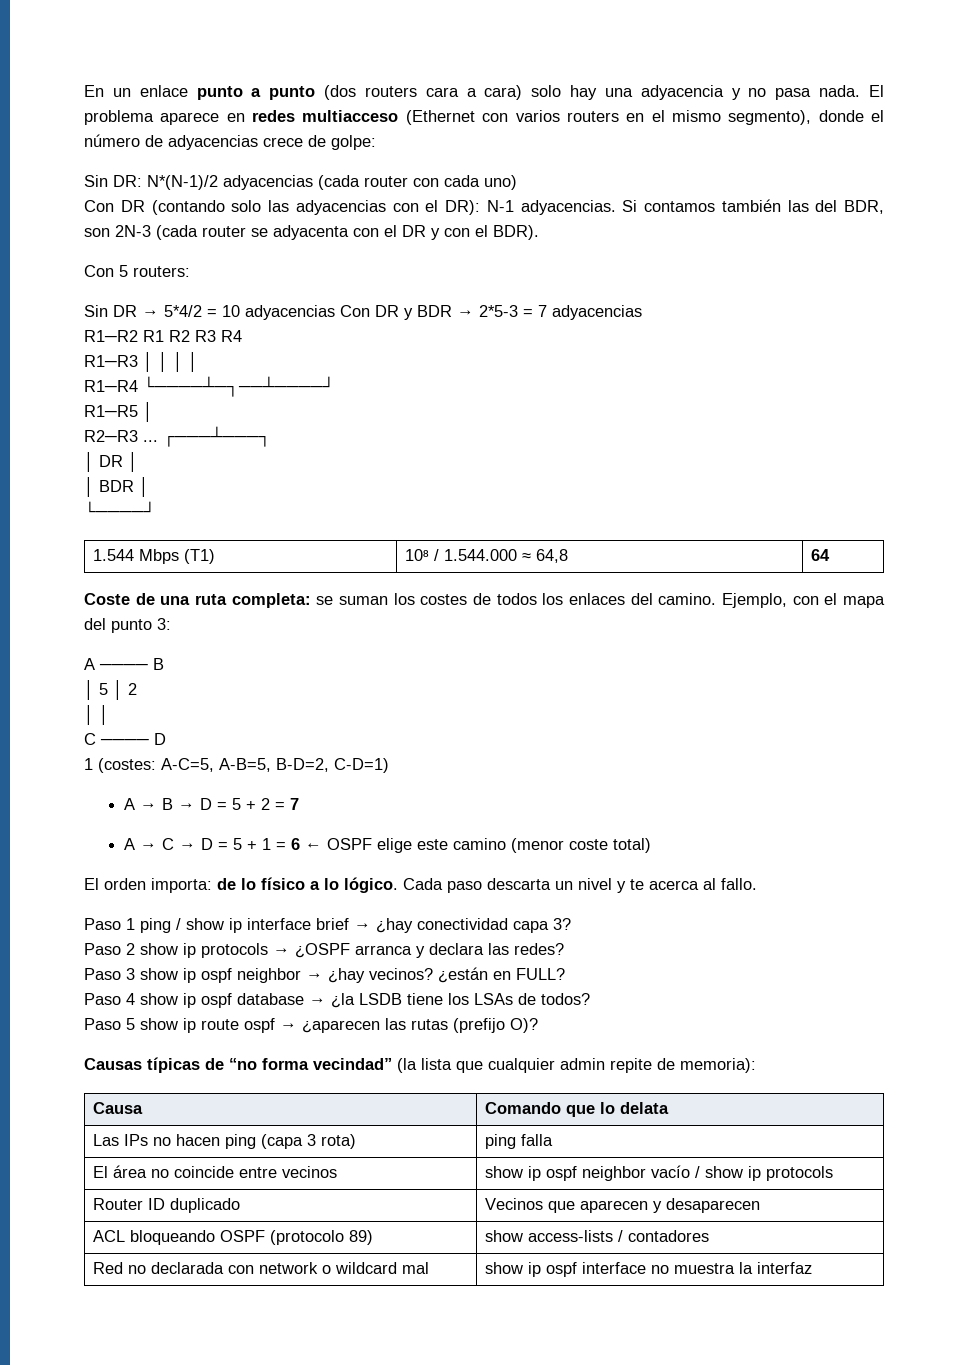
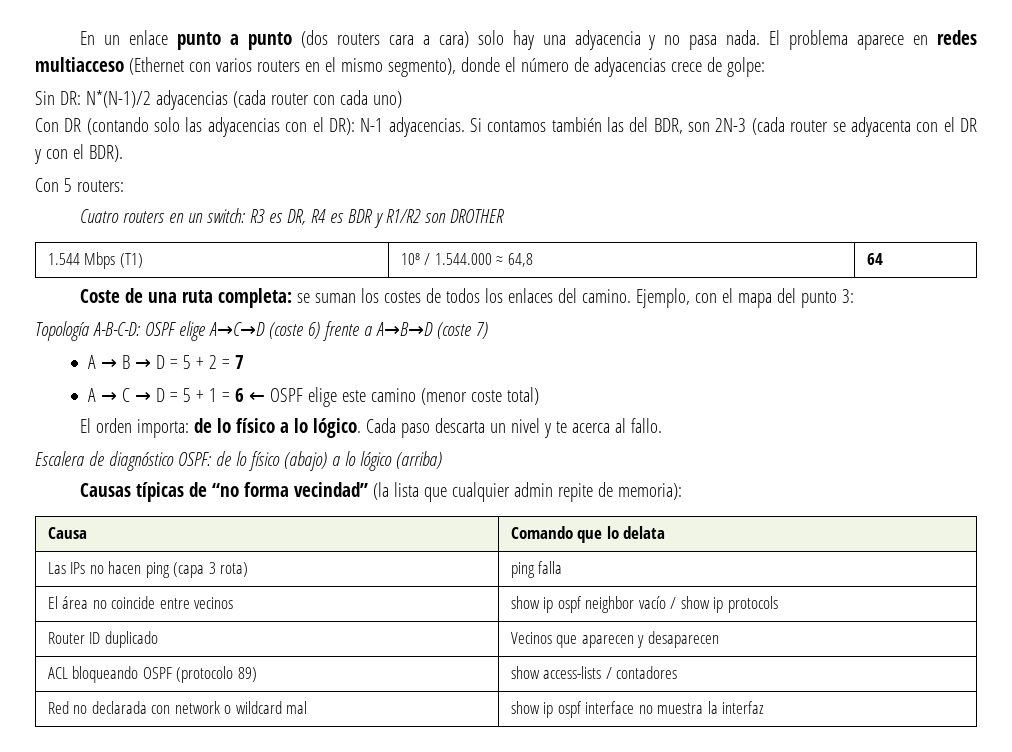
[84,305,642,320] [84,330,242,342] [84,352,198,372] [84,376,335,397] [84,402,153,422] [84,426,271,447] [84,452,138,472] [84,477,149,497] [84,501,156,517] Sin DR → 5*4/2 = 10 adyacencias Con DR y BDR → 2*5-3 = 7 adyacencias // R1─R2 R1 R2 R3 R4 // R1─R3 │ │ │ │ // R1─R4 └────┴─┐──┴────┘ // R1─R5 │ // R2─R3 ... ┌───┴───┐ // │ DR │ // │ BDR │ // └────┘ -> [80,208,505,228] Cuatro routers en un switch: R3 es DR, R4 es BDR y R1/R2 son DROTHER
[84,658,164,670] [84,680,137,700] [84,705,109,725] [84,733,166,745] [84,758,389,773] A ──── B // │ 5 │ 2 // │ │ // C ──── D // 1 (costes: A-C=5, A-B=5, B-D=2, C-D=1) -> [35,321,488,341] Topología A-B-C-D: OSPF elige A→C→D (coste 6) frente a A→B→D (coste 7)
[84,918,571,933] [84,943,564,958] [84,967,565,983] [84,993,590,1008] [84,1018,538,1033] Paso 1 ping / show ip interface brief → ¿hay conectividad capa 3? // Paso 2 show ip protocols → ¿OSPF arranca y declara las redes? // Paso 3 show ip ospf neighbor → ¿hay vecinos? ¿están en FULL? // Paso 4 show ip ospf database → ¿la LSDB tiene los LSAs de todos? // Paso 5 show ip route ospf → ¿aparecen las rutas (prefijo O)? -> [35,451,442,471] Escalera de diagnóstico OSPF: de lo físico (abajo) a lo lógico (arriba)

